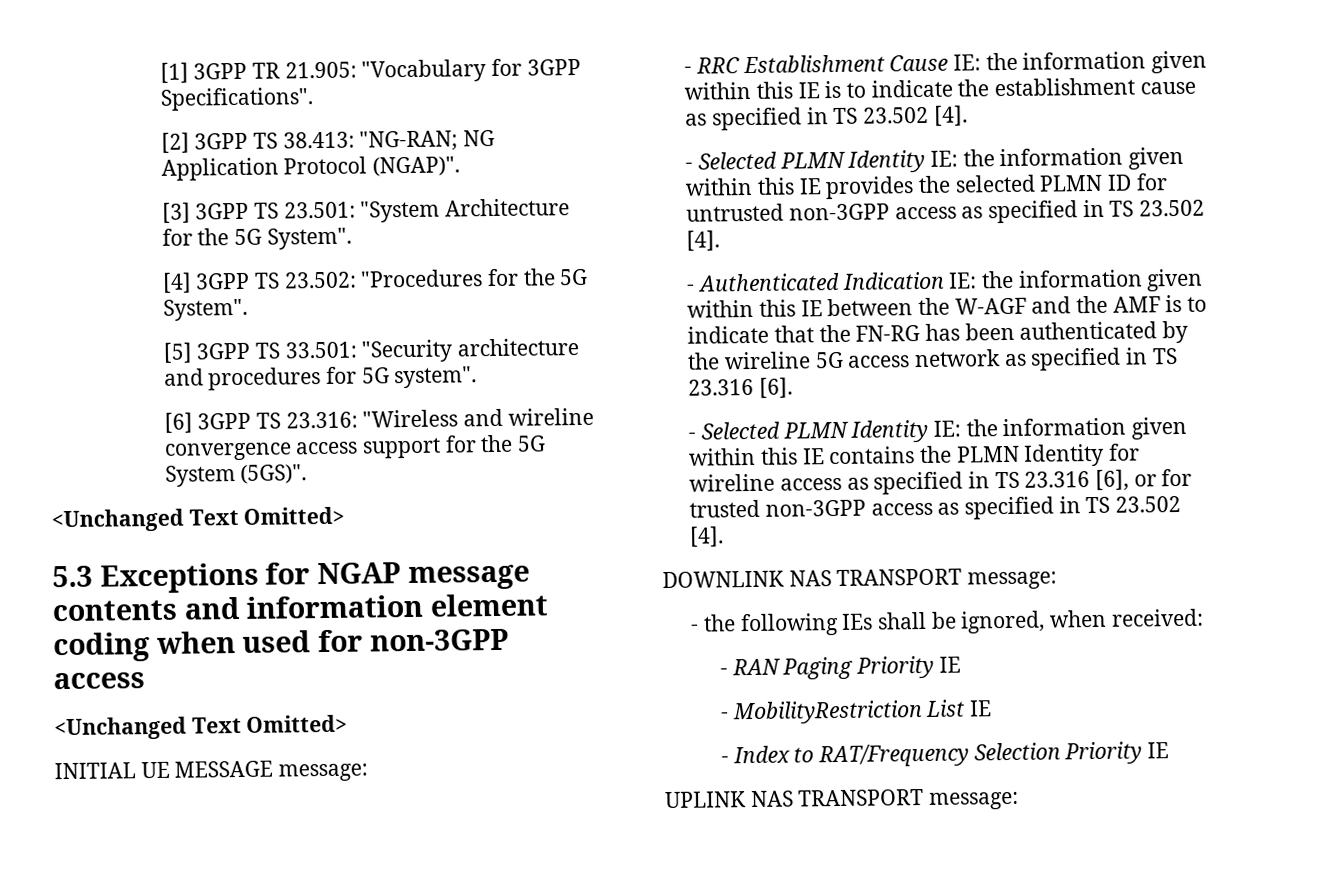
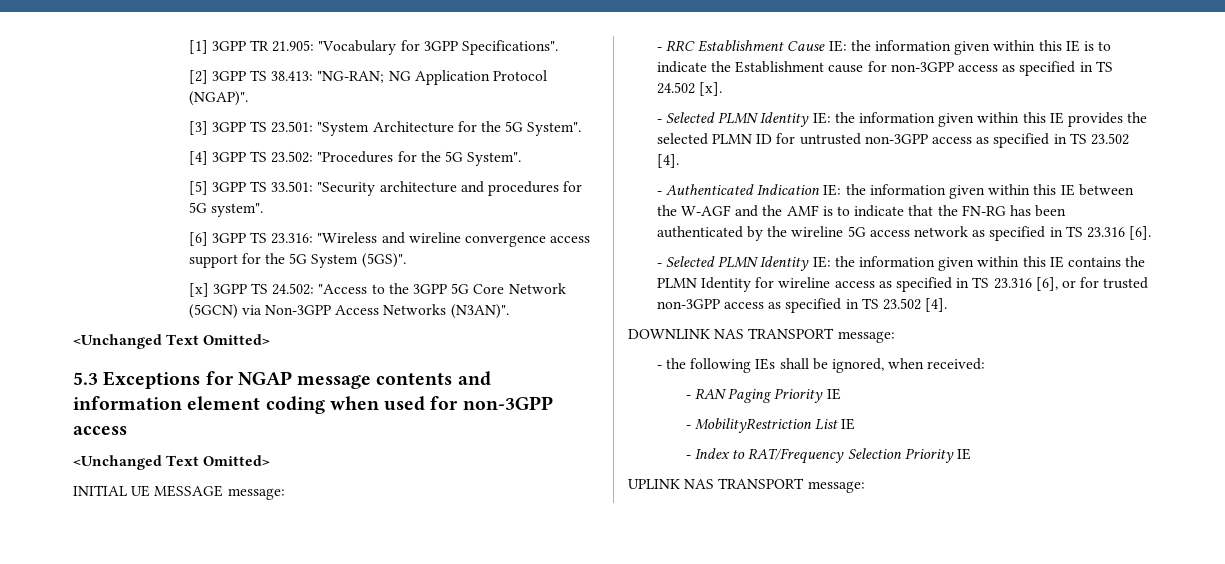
(308, 474) none -> [188,283,566,297] [188,304,509,319] // [x] 3GPP TS 24.502: "Access to the 3GPP 5G Core Network (5GCN) via Non-3GPP Access Networks (N3AN)".
[994,77,1196,97] [685,105,968,131] establishment cause as specified in TS 23.502 [4]. -> [735,61,1113,76] [656,82,723,96] Establishment cause for non-3GPP access as specified in TS 24.502 [x].

